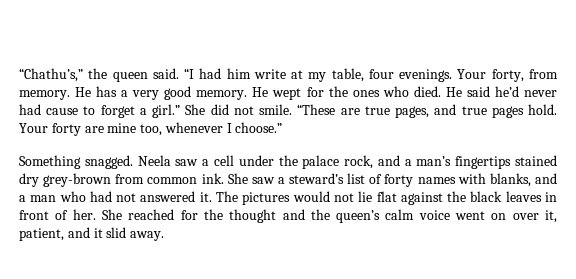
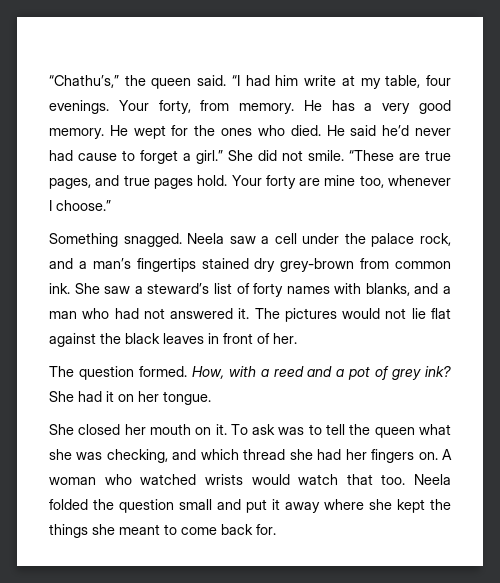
[101,209,557,223] [19,227,165,241] She reached for the thought and the queen’s calm voice went on over it, patient, and it slid away. -> [49,366,452,380] [49,391,211,405] [49,424,452,438] [49,449,452,463] [49,474,451,485] [49,499,451,513] [49,524,276,538] // The question formed. How, with a reed and a pot of grey ink? She had it on her tongue. // She closed her mouth on it. To ask was to tell the queen what she was checking, and which thread she had her fingers on. A woman who watched wrists would watch that too. Neela folded the question small and put it away where she kept the things she meant to come back for.

